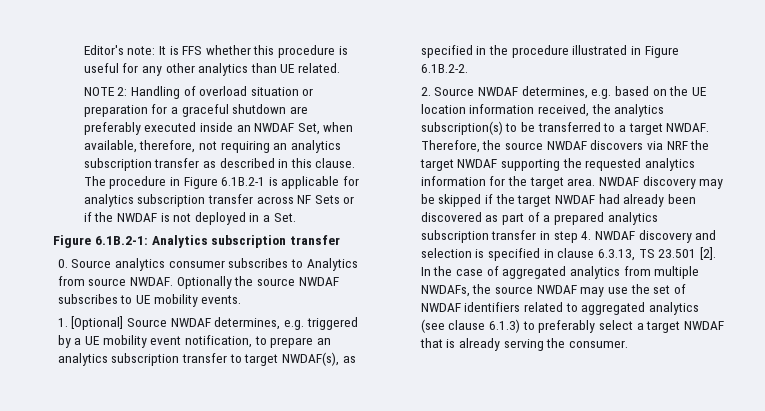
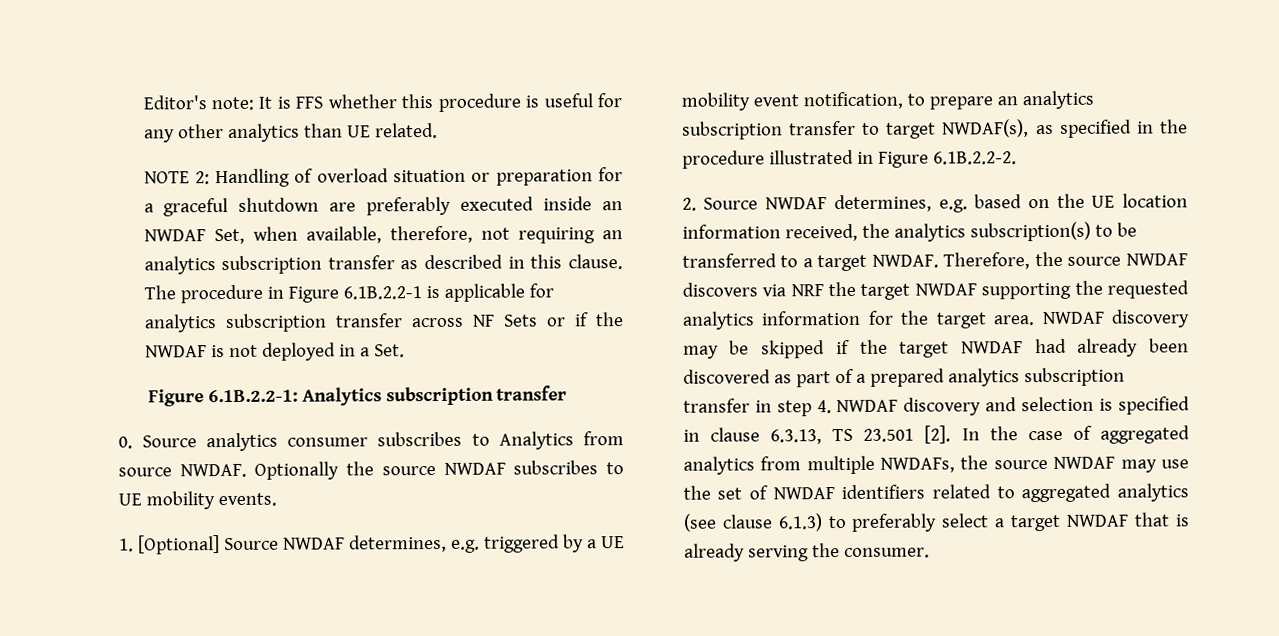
[221,177,266,186] 6.1B.2-1 -> [342,286,422,300] 6.1B.2.2-1
[94,236,148,245] 6.1B.2-1: -> [207,389,298,403] 6.1B.2.2-1:
[420,64,468,73] 6.1B.2-2. -> [932,151,1017,165] 6.1B.2.2-2.

